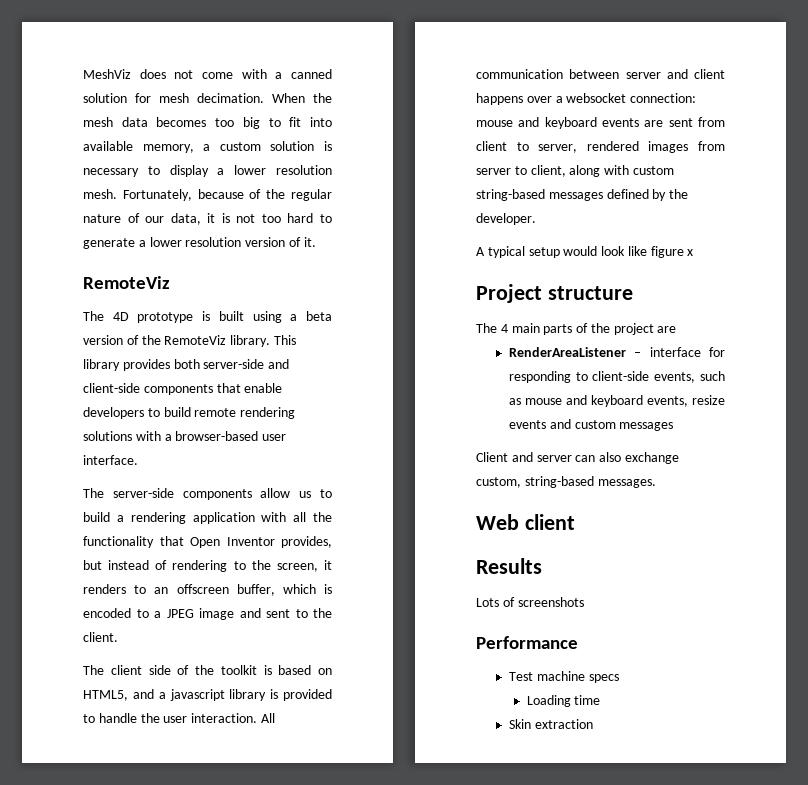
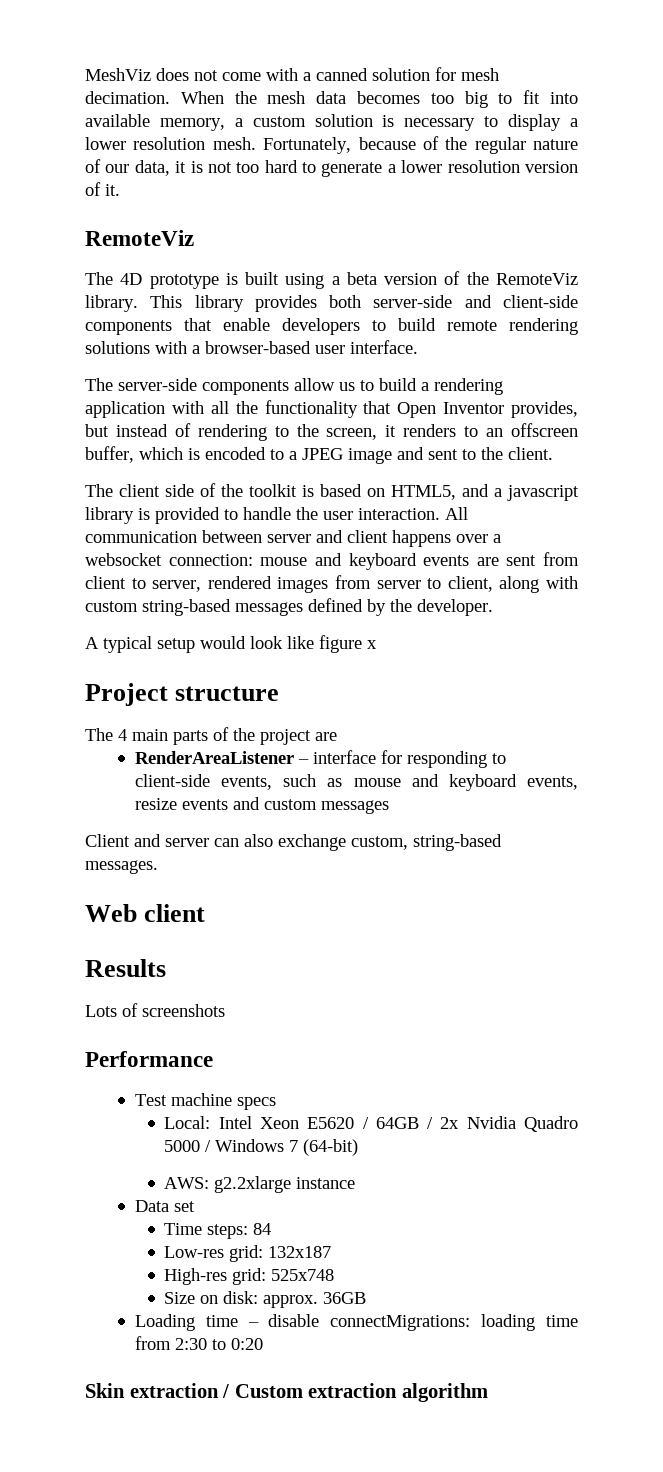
[526,695,601,707] [508,719,593,729] Loading time // Skin extraction -> [164,1116,579,1132] [164,1139,359,1156] [164,1176,356,1193] [134,1200,195,1212] [164,1223,272,1239] [164,1245,332,1262] [164,1268,335,1285] [164,1291,367,1308] [134,1314,578,1331] [134,1336,263,1350] [85,1383,488,1402] Local: Intel Xeon E5620 / 64GB / 2x Nvidia Quadro 5000 / Windows 7 (64-bit) // AWS: g2.2xlarge instance // Data set // Time steps: 84 // Low-res grid: 132x187 // High-res grid: 525x748 // Size on disk: approx. 36GB // Loading time – disable connectMigrations: loading time from 2:30 to 0:20 // Skin extraction / Custom extraction algorithm

